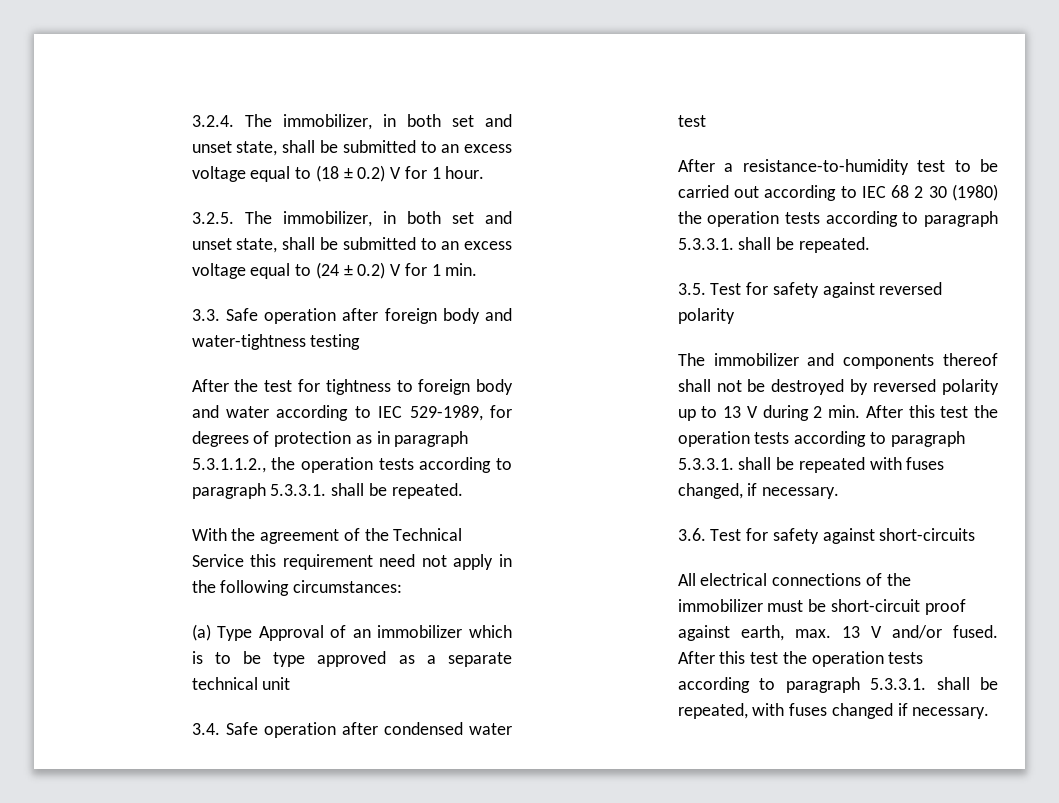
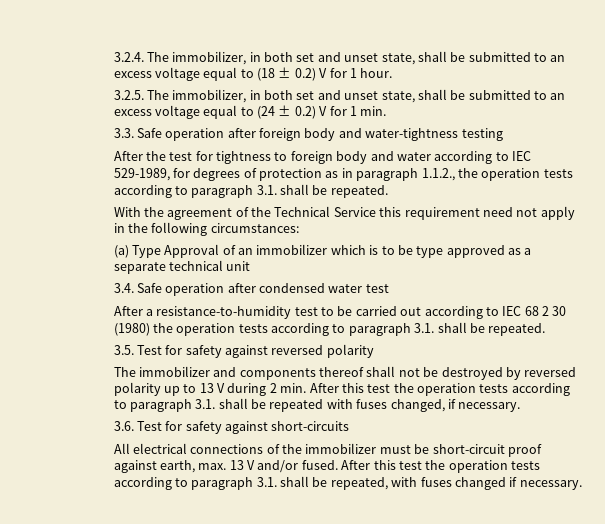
[191,457,512,473] [191,483,327,499] 5.3.1.1.2., the operation tests according to paragraph 5.3.3.1. -> [421,168,573,181] [113,185,277,198] 1.1.2., the operation tests according to paragraph 3.1.
[677,238,734,250] 5.3.3.1. -> [414,323,435,333] 3.1.
[677,458,734,470] 5.3.3.1. -> [195,399,216,409] 3.1.
[870,678,927,690] 5.3.3.1. -> [256,477,277,487] 3.1.

